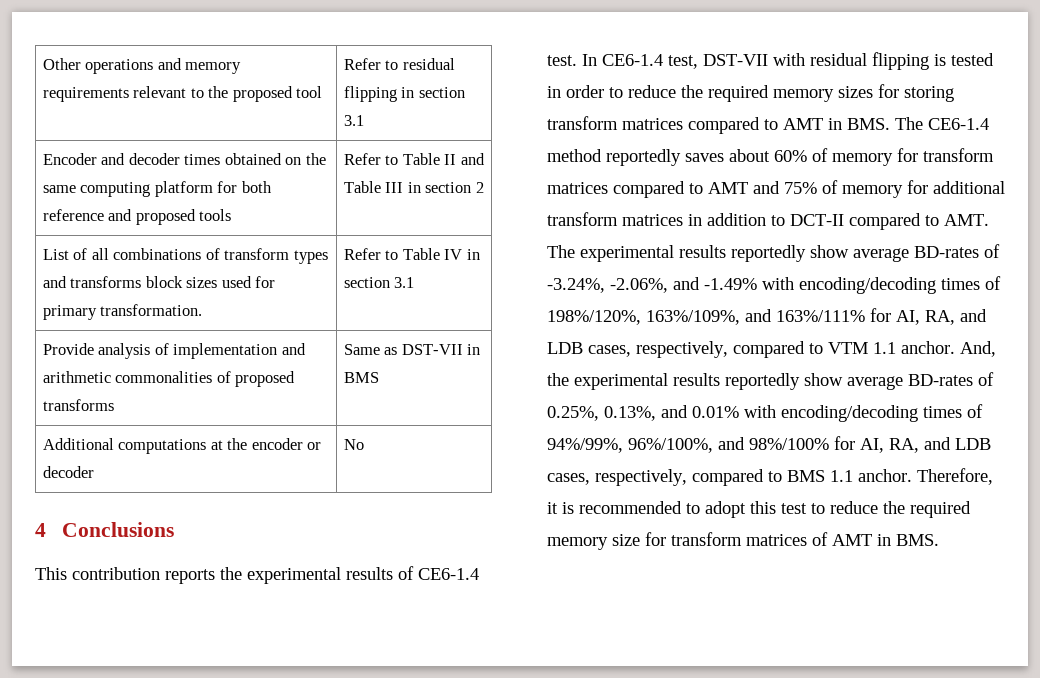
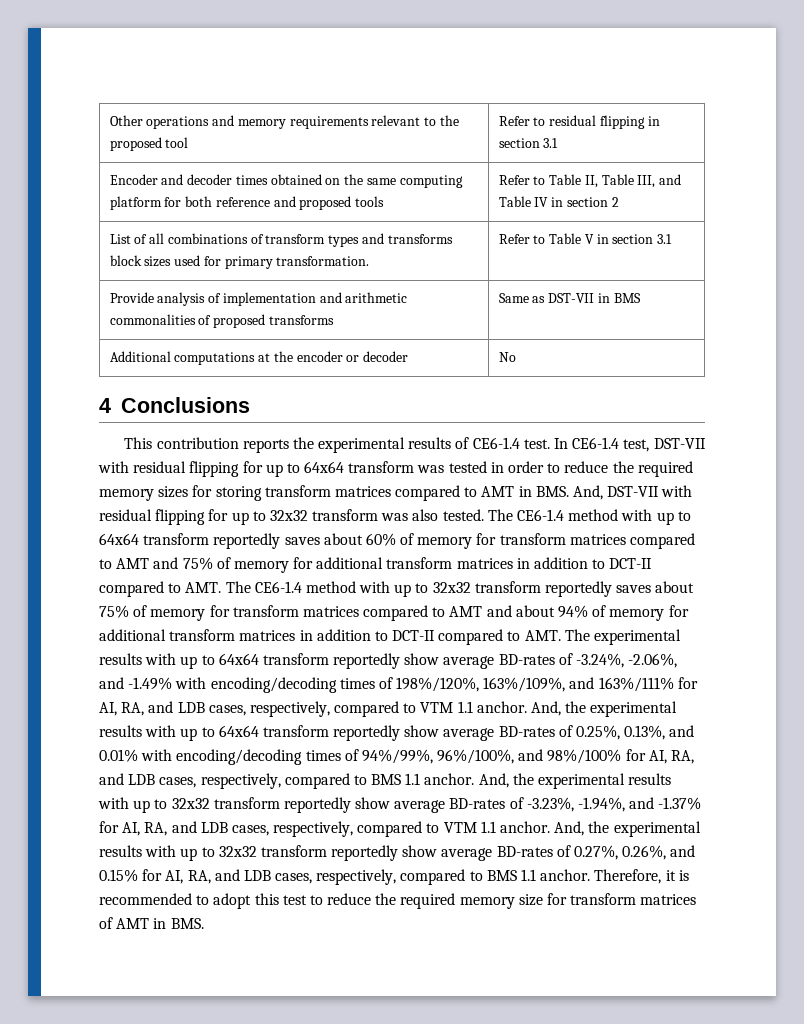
[444,154,457,165] II -> [584,174,656,188] II, Table III,
[385,182,404,193] III -> [534,197,549,207] IV
[444,249,463,260] IV -> [584,234,594,244] V
[934,54,946,66] is -> [242,461,445,477] for up to 64x64 transform was
[895,117,989,130] [547,149,602,162] The CE6-1.4 method -> [573,485,693,500] [99,509,691,525] [99,533,210,545] And, DST-VII with residual flipping for up to 32x32 transform was also tested. The CE6-1.4 method with up to 64x64 transform
[580,245,726,262] experimental results -> [254,581,695,597] [99,605,689,621] [99,629,682,645] [99,653,329,669] CE6-1.4 method with up to 32x32 transform reportedly saves about 75% of memory for transform matrices compared to AMT and about 94% of memory for additional transform matrices in addition to DCT-II compared to AMT. The experimental results with up to 64x64 transform
(720, 379) none -> [145,725,329,741] with up to 64x64 transform
(912, 475) none -> [478,773,672,789] [98,797,702,813] [99,821,701,837] [99,845,696,861] [99,869,591,885] And, the experimental results with up to 32x32 transform reportedly show average BD-rates of -3.23%, -1.94%, and -1.37% for AI, RA, and LDB cases, respectively, compared to VTM 1.1 anchor. And, the experimental results with up to 32x32 transform reportedly show average BD-rates of 0.27%, 0.26%, and 0.15% for AI, RA, and LDB cases, respectively, compared to BMS 1.1 anchor.

